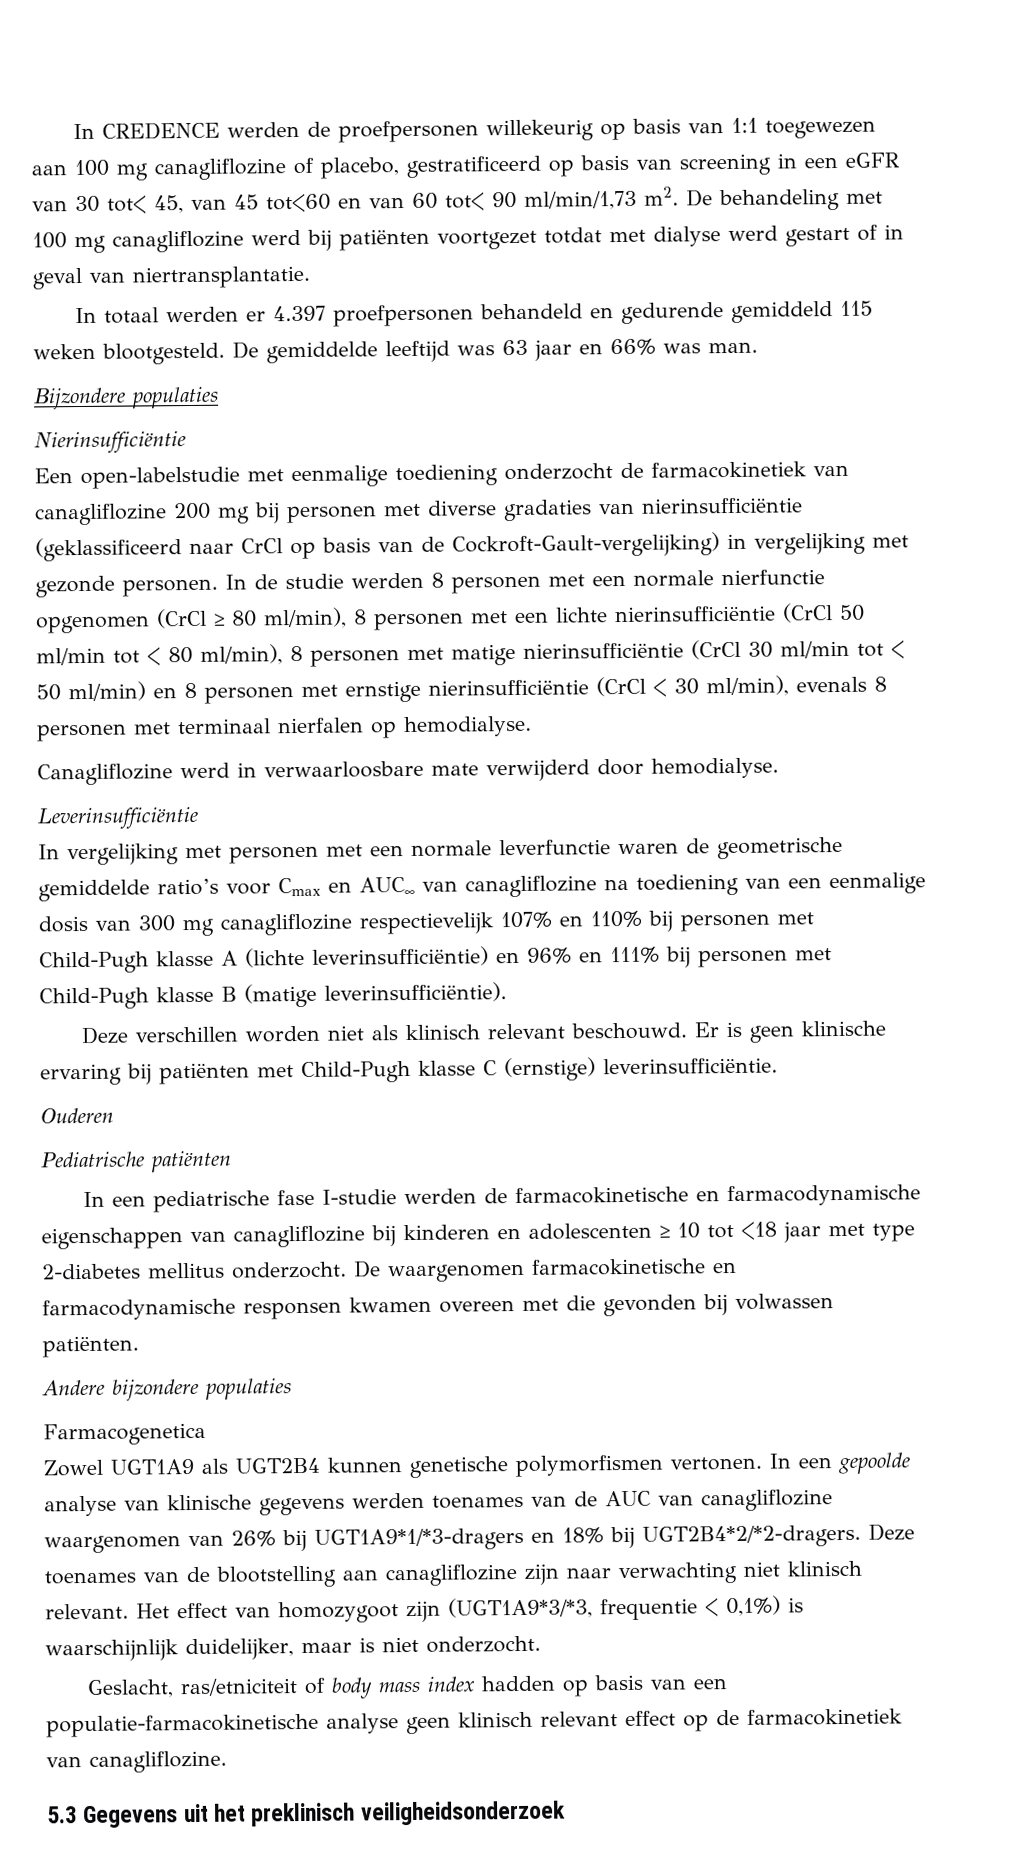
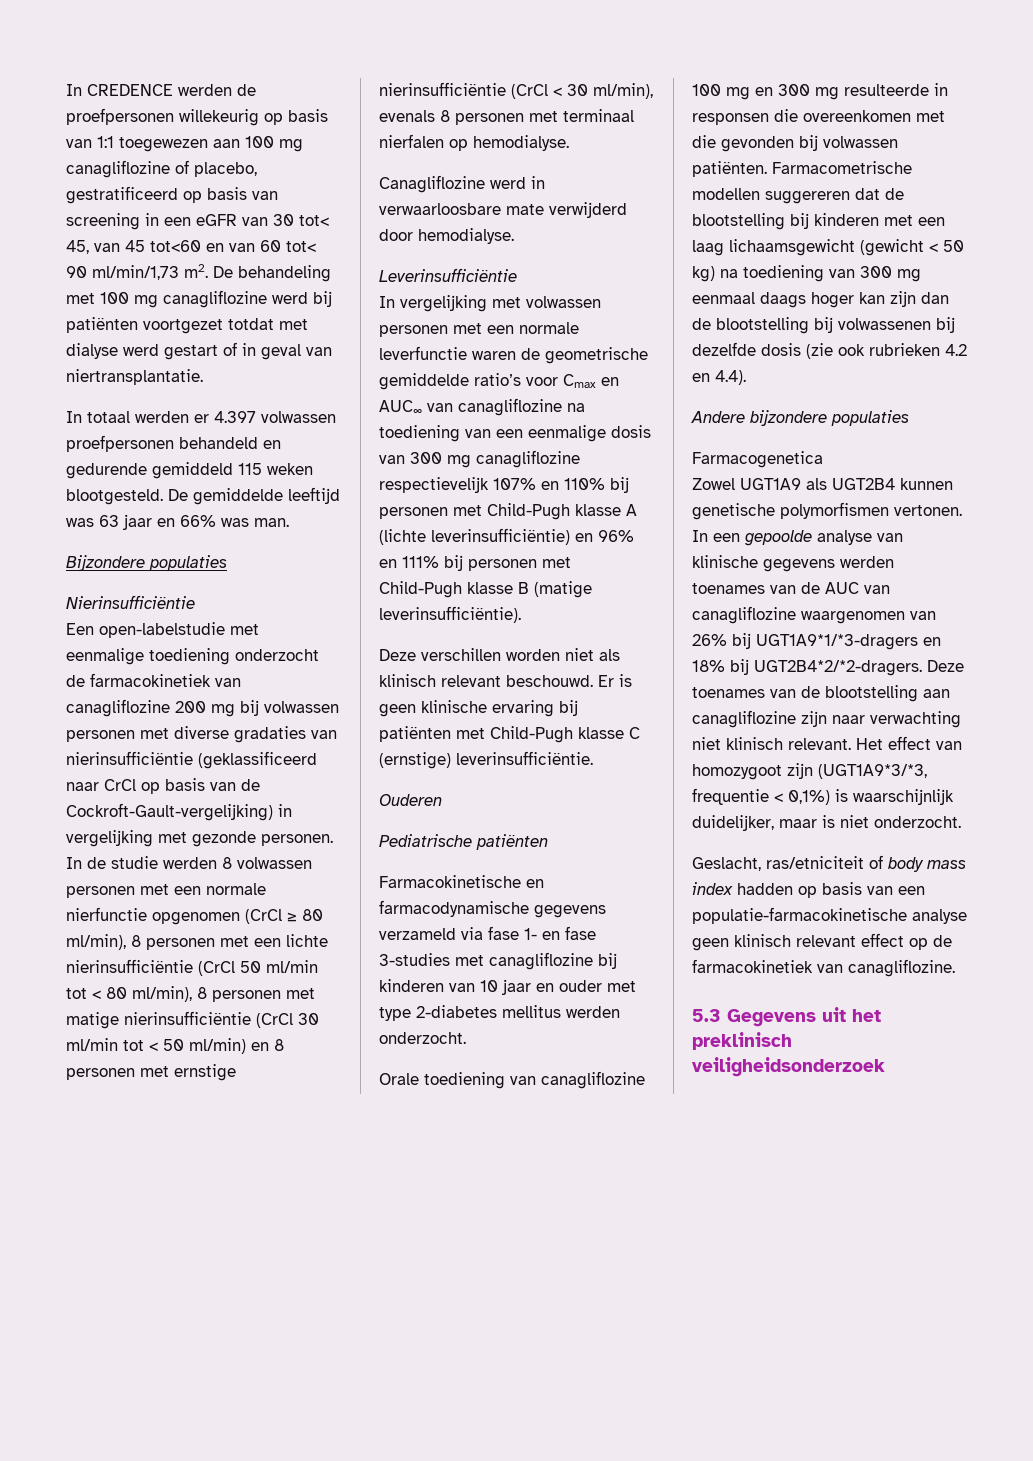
(327, 313) none -> [261,411,336,423] volwassen
(280, 513) none -> [264,701,339,713] volwassen
(444, 580) none -> [237,857,312,869] volwassen
(222, 852) none -> [526,296,601,308] volwassen
[83,1184,922,1213] [41,1221,821,1250] In een pediatrische fase I-studie werden de farmacokinetische en farmacodynamische eigenschappen van canagliflozine bij kinderen en adolescenten ≥ 10 tot <18 jaar -> [379,875,544,888] [379,900,606,918] [379,926,596,940] [379,952,617,970] [379,979,602,995] Farmacokinetische en farmacodynamische gegevens verzameld via fase 1- en fase 3-studies met canagliflozine bij kinderen van 10 jaar en ouder
[232,1258,737,1283] [42,1296,515,1321] onderzocht. De waargenomen farmacokinetische en farmacodynamische responsen kwamen overeen -> [566,1006,620,1018] [379,1032,466,1044] [379,1071,645,1089] [692,83,948,100] [692,109,911,125] werden onderzocht. // Orale toediening van canagliflozine 100 mg en 300 mg resulteerde in responsen die overeenkomen
(139, 1346) none -> [772,161,912,174] [692,188,904,204] [692,213,945,230] [692,239,964,256] [692,265,921,282] [692,291,949,308] [692,317,955,334] [692,342,967,359] [692,370,746,385] Farmacometrische modellen suggereren dat de blootstelling bij kinderen met een laag lichaamsgewicht (gewicht < 50 kg) na toediening van 300 mg eenmaal daags hoger kan zijn dan de blootstelling bij volwassenen bij dezelfde dosis (zie ook rubrieken 4.2 en 4.4).

